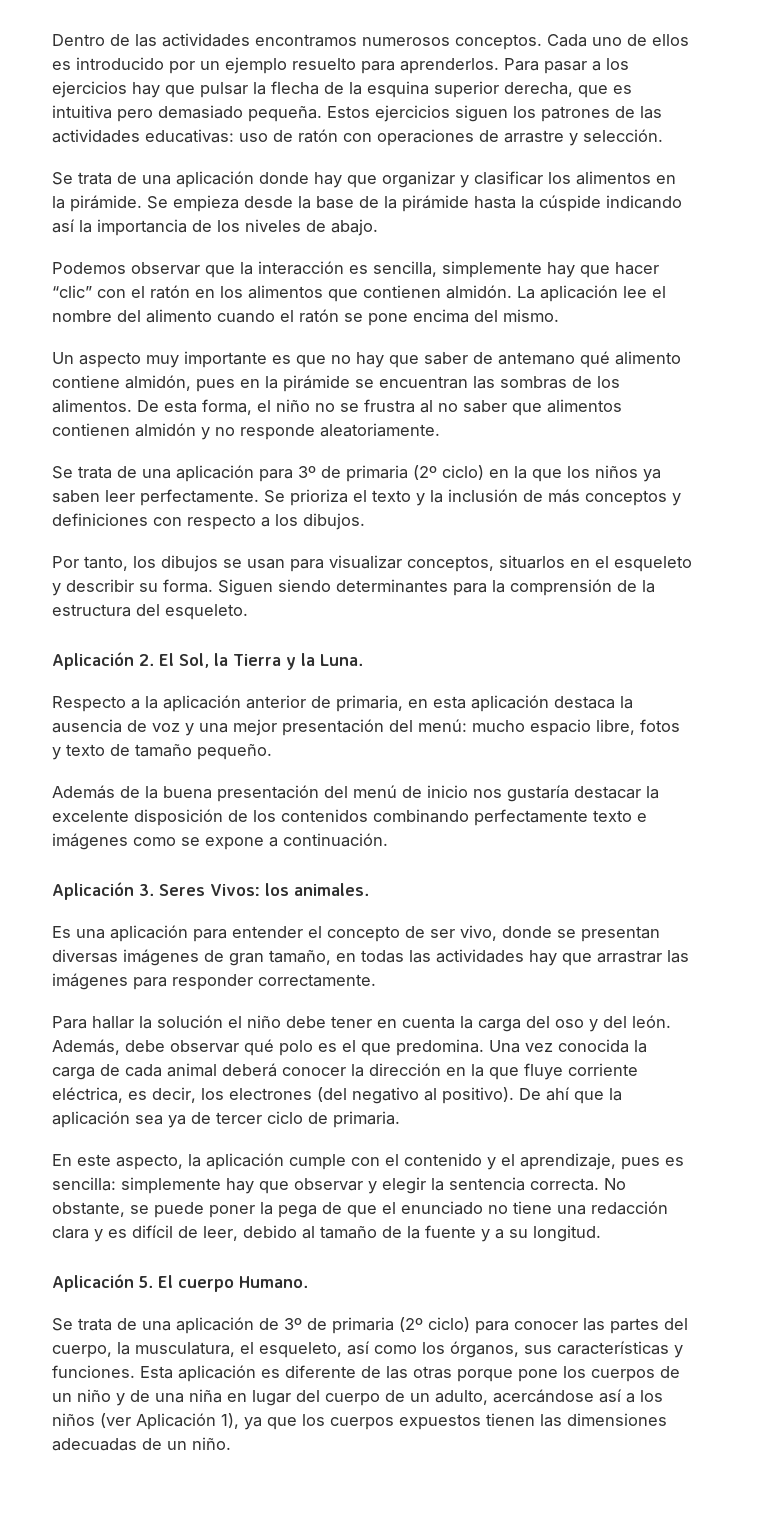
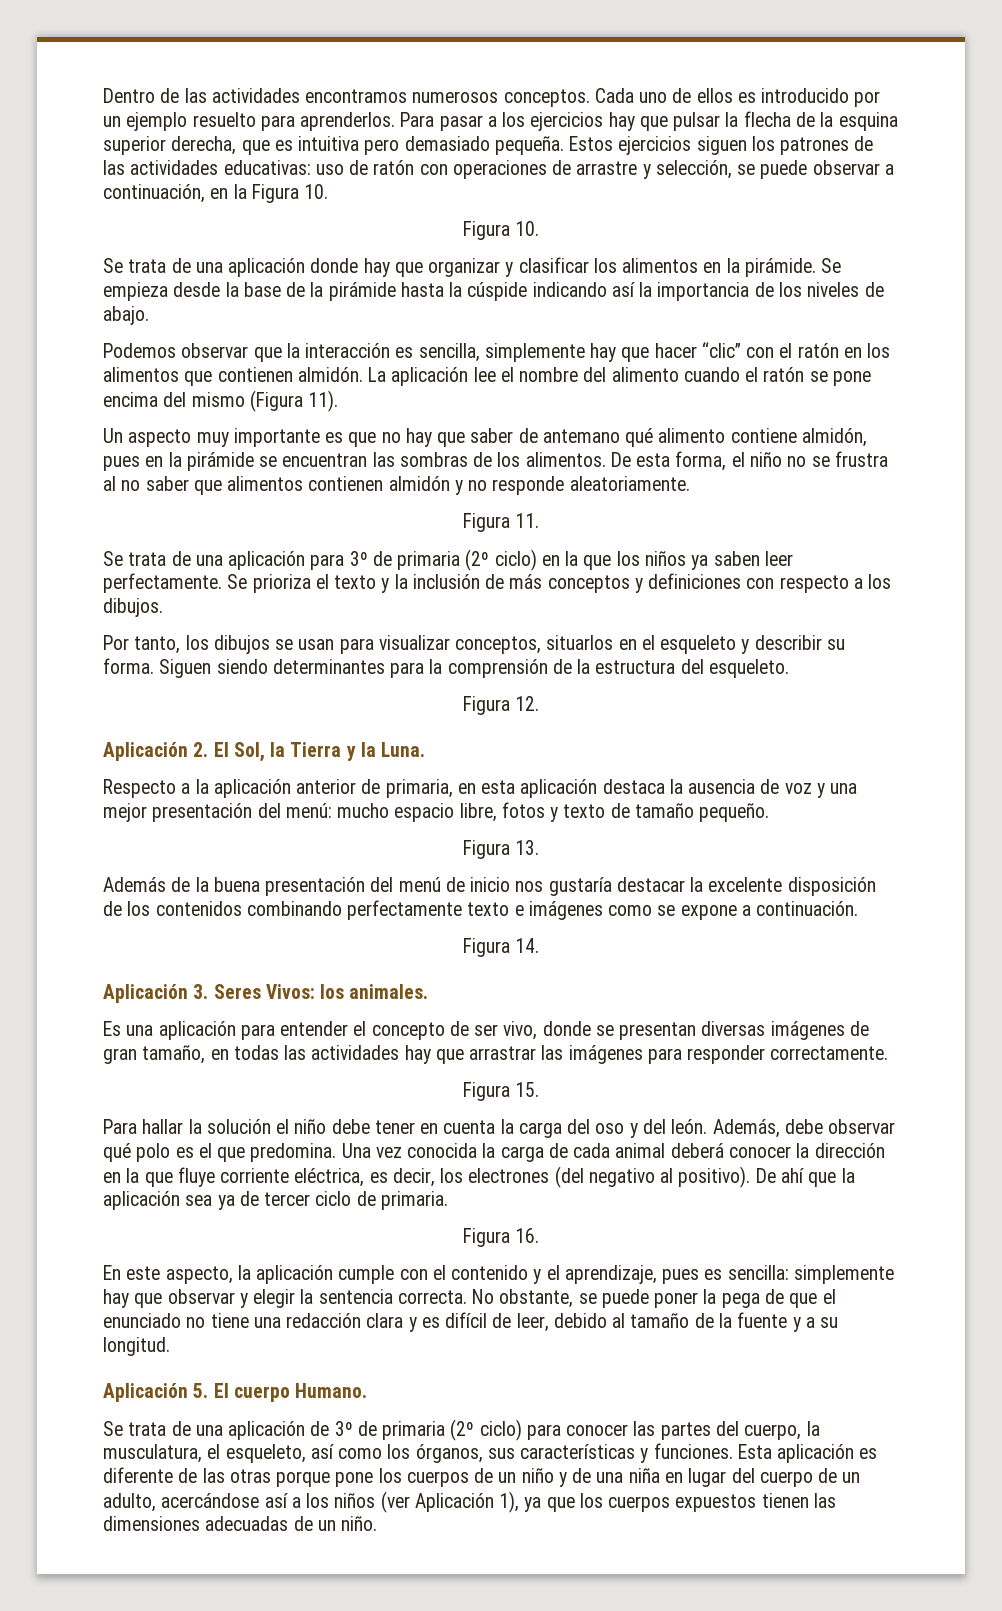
[583,129,663,142] selección. -> [655,160,894,179] [103,184,329,203] [462,221,540,240] selección, se puede observar a continuación, en la Figura 10. // Figura 10.
[503,309,559,322] mismo. -> [191,390,339,412] mismo (Figura 11).
(440, 430) none -> [462,513,540,532] // Figura 11.
(248, 612) none -> [462,696,540,715] // Figura 12.
(272, 751) none -> [462,840,540,859] // Figura 13.
(388, 840) none -> [462,938,540,957] // Figura 14.
(376, 980) none -> [462,1082,540,1101] // Figura 15.
(400, 1119) none -> [462,1228,540,1247] // Figura 16.

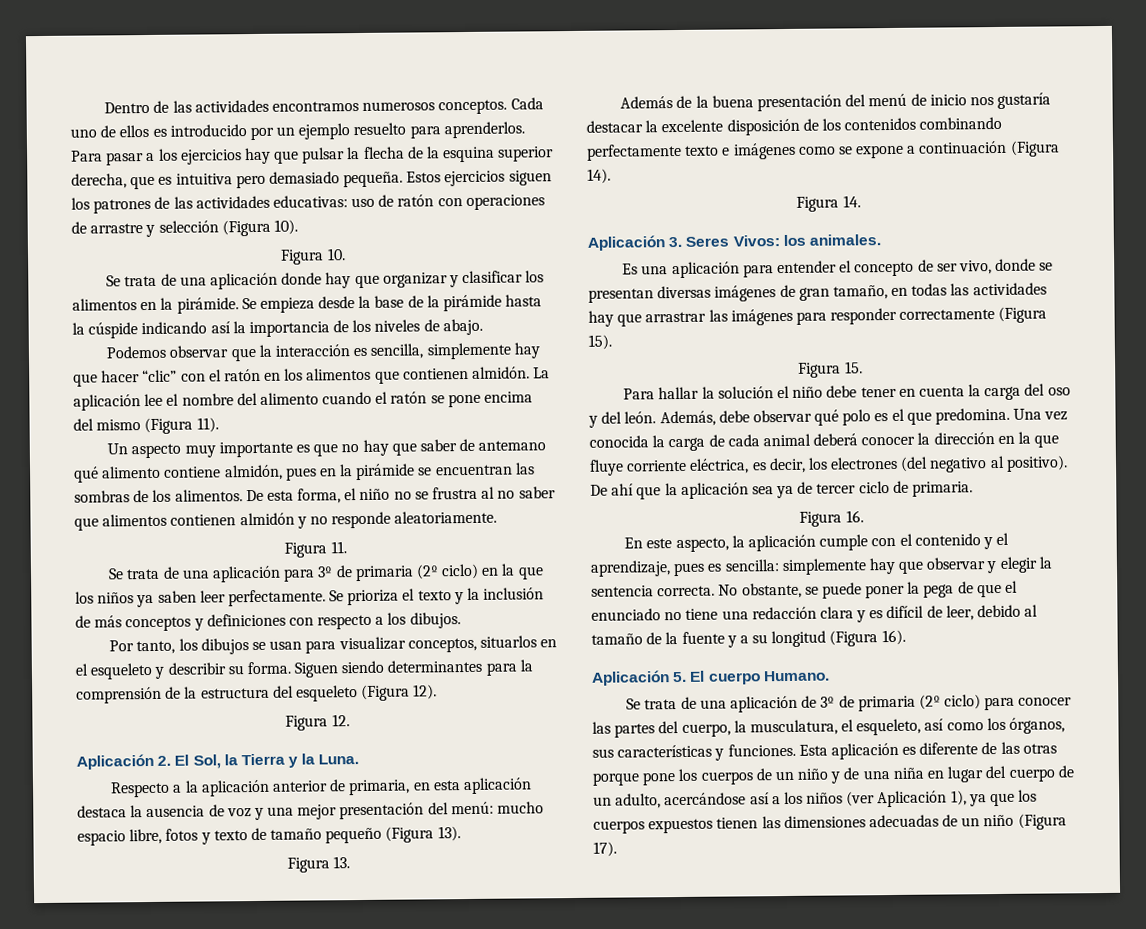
[655,160,894,179] [103,184,329,203] selección, se puede observar a continuación, en la Figura 10. -> [158,219,298,237] selección (Figura 10).
[708,659,789,678] esqueleto. -> [295,684,438,702] esqueleto (Figura 12).
[699,803,770,822] pequeño. -> [325,826,461,844] pequeño (Figura 13).
[756,901,859,916] continuación. -> [918,140,1060,157] [587,168,611,184] continuación (Figura 14).
[770,1046,889,1060] correctamente. -> [899,306,1048,323] [588,334,612,350] correctamente (Figura 15).
[103,1337,170,1356] longitud. -> [771,629,906,648] longitud (Figura 16).
[341,1516,378,1531] niño. -> [983,813,1067,830] [593,841,617,857] niño (Figura 17).

